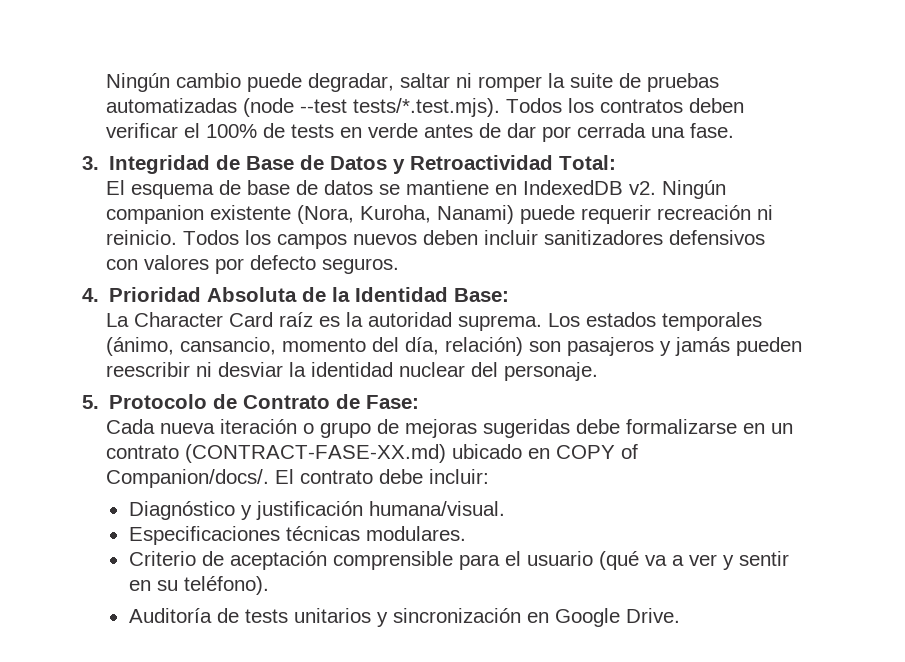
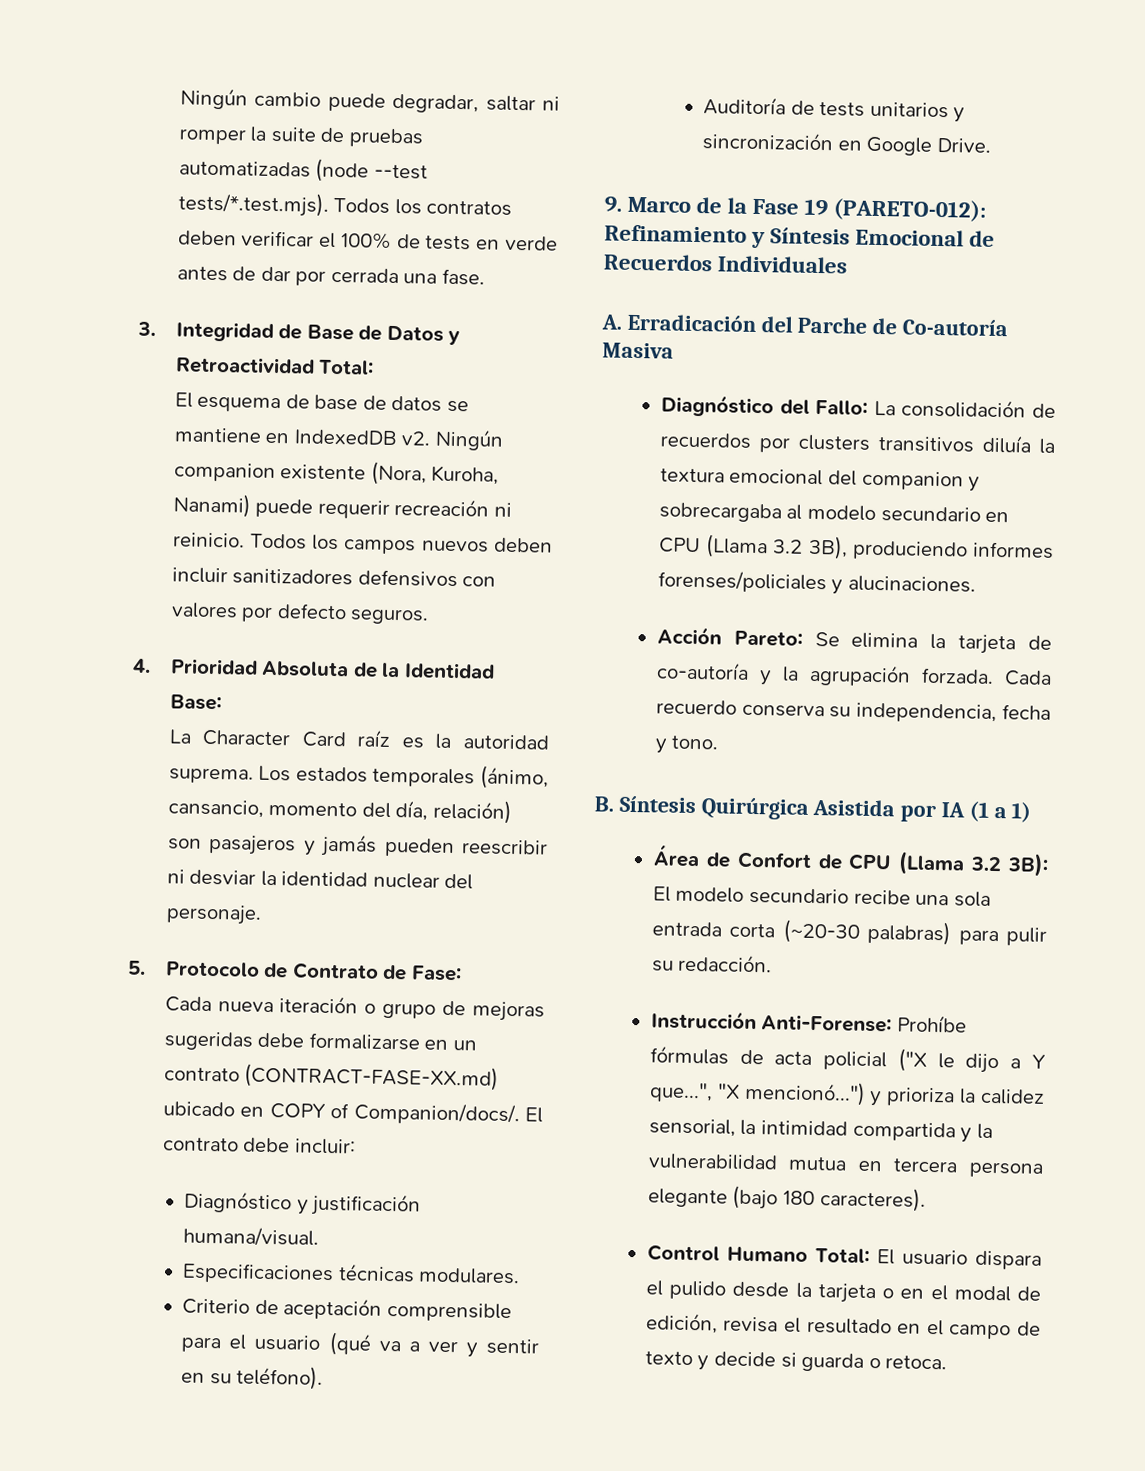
(680, 615) none -> [604,196,987,222] [604,224,996,249] [603,253,848,274] [601,313,1009,337] [602,342,674,359] [660,394,1056,419] [659,432,1055,454] [659,468,981,492] [658,502,1010,523] [658,534,1054,561] [657,570,976,595] [656,626,1052,655] [655,661,1052,687] [655,699,1051,724] [654,735,720,754] [594,795,1032,823] [652,844,1049,877] [652,886,991,907] [651,919,1047,946] [651,953,773,973] [650,1010,967,1033] [649,1045,1046,1074] [648,1080,1045,1107] [648,1118,993,1143] [647,1153,1043,1178] [647,1185,926,1212] [646,1244,1042,1270] [645,1280,1041,1304] [645,1312,1041,1340] [644,1351,948,1372] // 9. Marco de la Fase 19 (PARETO-012): Refinamiento y Síntesis Emocional de Recuerdos Individuales // A. Erradicación del Parche de Co-autoría Masiva // Diagnóstico del Fallo: La consolidación de recuerdos por clusters transitivos diluía la textura emocional del companion y sobrecargaba al modelo secundario en CPU (Llama 3.2 3B), produciendo informes forenses/policiales y alucinaciones. // Acción Pareto: Se elimina la tarjeta de co-autoría y la agrupación forzada. Cada recuerdo conserva su independencia, fecha y tono. // B. Síntesis Quirúrgica Asistida por IA (1 a 1) // Área de Confort de CPU (Llama 3.2 3B): El modelo secundario recibe una sola entrada corta (~20-30 palabras) para pulir su redacción. // Instrucción Anti-Forense: Prohíbe fórmulas de acta policial ("X le dijo a Y que...", "X mencionó...") y prioriza la calidez sensorial, la intimidad compartida y la vulnerabilidad mutua en tercera persona elegante (bajo 180 caracteres). // Control Humano Total: El usuario dispara el pulido desde la tarjeta o en el modal de edición, revisa el resultado en el campo de texto y decide si guarda o retoca.

